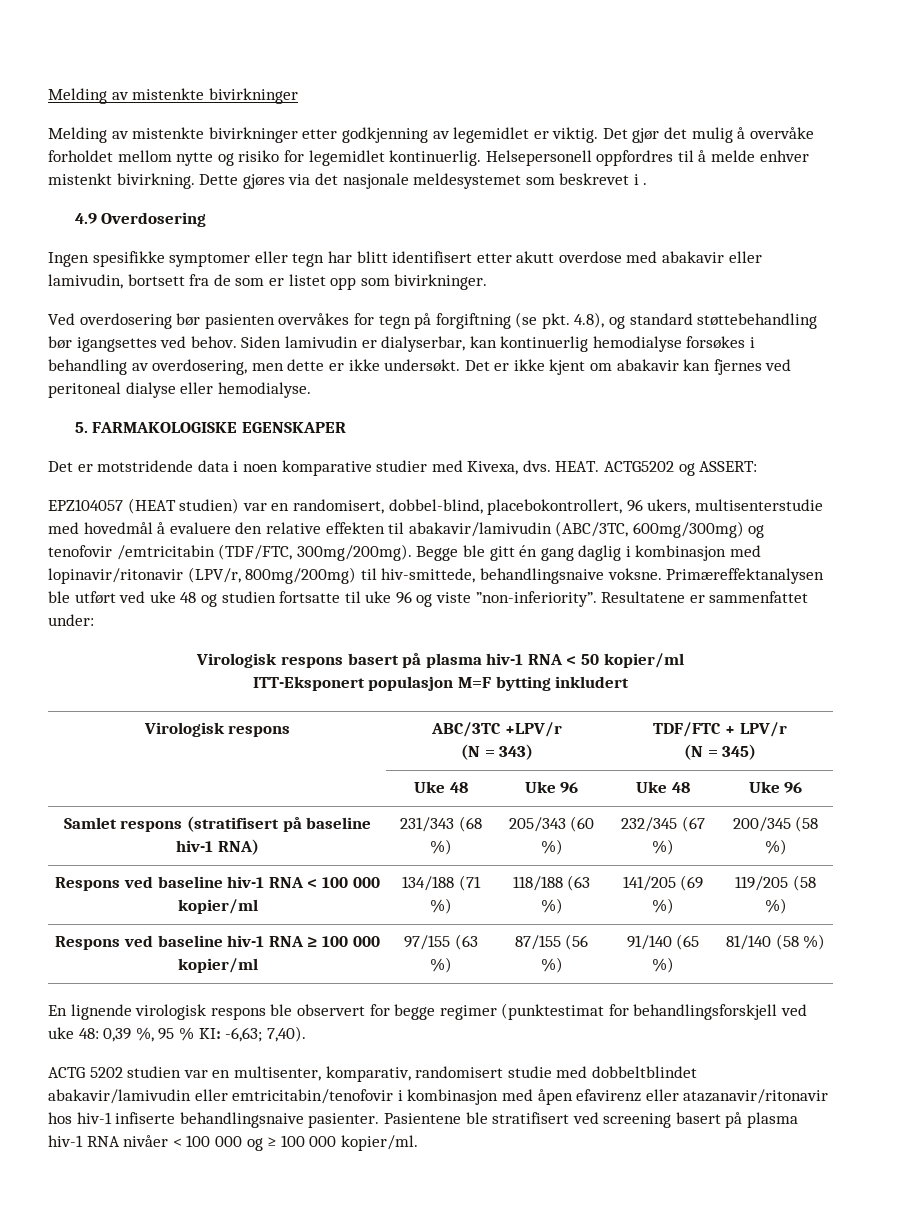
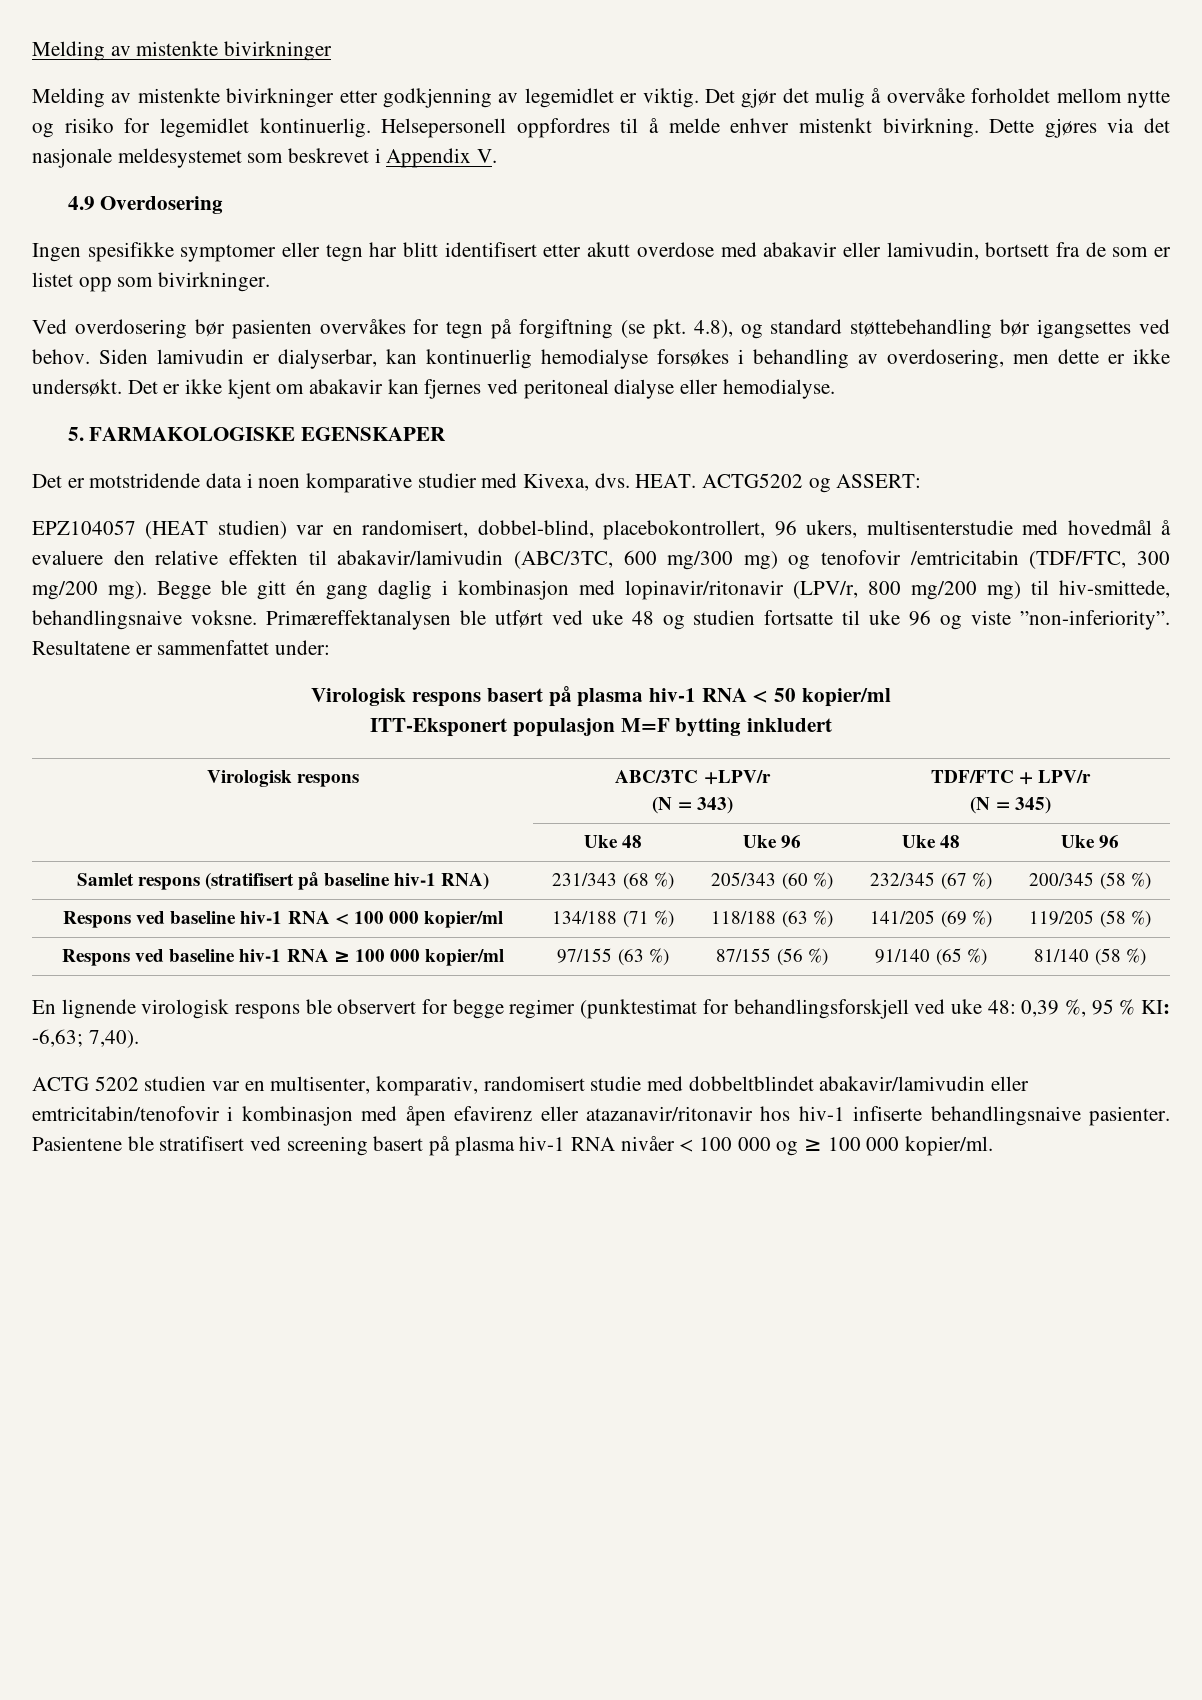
[643,183,648,185] . -> [386,148,498,168] Appendix V.
[632,521,744,538] 600mg/300mg) -> [623,550,778,570] 600 mg/300 mg)
[296,544,412,561] 300mg/200mg). -> [1136,551,1170,565] [32,581,147,600] 300 mg/200 mg).
[245,567,357,584] 800mg/200mg) -> [868,581,1021,600] 800 mg/200 mg)

